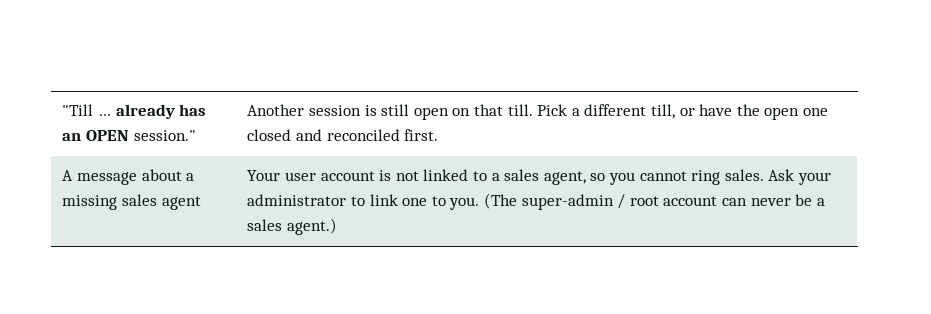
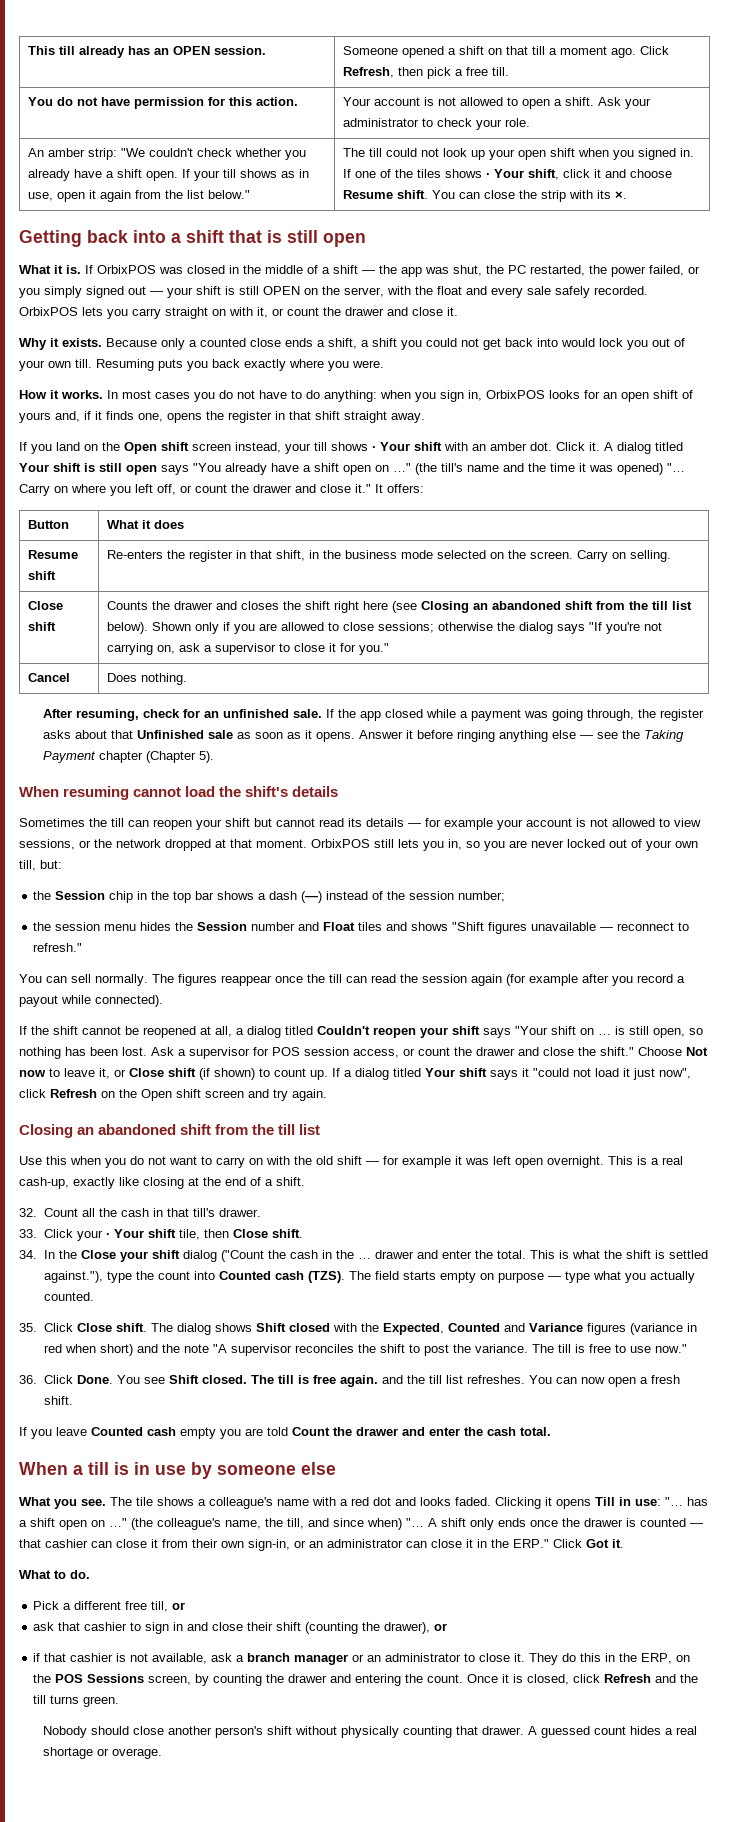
[62,104,112,116] "Till … -> [27,46,75,55] This till
[133,130,196,141] [247,104,828,120] [247,129,439,141] [62,169,195,185] [62,194,201,210] [247,169,831,185] [247,193,825,210] [247,218,338,235] session." | Another session is still open on that till. Pick a different till, or have the open one closed and reconciled first. // A message about a missing sales agent | Your user account is not linked to a sales agent, so you cannot ring sales. Ask your administrator to link one to you. (The super-admin / root account can never be a sales agent.) -> [213,46,266,55] [342,46,669,58] [342,67,509,79] [27,97,298,109] [342,97,651,109] [342,118,530,130] [27,148,306,160] [27,169,309,181] [27,190,250,202] [342,148,694,160] [342,169,672,180] [342,190,627,202] [19,230,366,247] [19,265,700,277] [19,286,648,298] [19,307,458,319] [19,338,685,350] [19,359,384,371] [19,390,693,402] [19,411,425,423] [19,442,683,454] [19,463,685,475] [19,484,424,496] [27,520,69,529] [106,520,184,529] [27,550,78,559] [27,571,56,580] [106,550,671,562] [27,601,63,610] [27,622,56,631] [106,601,692,613] [106,622,662,634] [106,643,389,655] [27,673,70,682] [106,673,187,685] [42,709,704,721] [42,730,684,742] [42,751,214,763] [19,786,339,800] [19,818,701,830] [19,839,698,851] [19,860,62,871] [33,891,506,903] [33,922,690,934] [33,943,83,952] [19,974,685,986] [19,995,163,1007] [19,1026,703,1038] [19,1047,708,1059] [19,1068,691,1080] [19,1089,327,1101] [19,1124,321,1138] [19,1156,683,1168] [19,1177,305,1189] [19,1208,261,1217] [19,1229,303,1241] [19,1250,708,1262] [43,1271,695,1283] [43,1292,94,1301] [19,1323,697,1335] [43,1344,687,1356] [19,1375,680,1387] [43,1396,73,1405] [19,1427,551,1439] [19,1462,336,1479] [19,1497,708,1509] [19,1518,703,1530] [19,1539,624,1551] [19,1570,90,1579] [33,1601,186,1612] [33,1622,448,1634] [33,1653,691,1665] [33,1674,699,1686] [33,1695,120,1707] [42,1726,697,1738] [42,1747,162,1759] session. | Someone opened a shift on that till a moment ago. Click Refresh, then pick a free till. // You do not have permission for this action. | Your account is not allowed to open a shift. Ask your administrator to check your role. // An amber strip: "We couldn't check whether you already have a shift open. If your till shows as in use, open it again from the list below." | The till could not look up your open shift when you signed in. If one of the tiles shows · Your shift, click it and choose Resume shift. You can close the strip with its ×. // Getting back into a shift that is still open // What it is. If OrbixPOS was closed in the middle of a shift — the app was shut, the PC restarted, the power failed, or you simply signed out — your shift is still OPEN on the server, with the float and every sale safely recorded. OrbixPOS lets you carry straight on with it, or count the drawer and close it. // Why it exists. Because only a counted close ends a shift, a shift you could not get back into would lock you out of your own till. Resuming puts you back exactly where you were. // How it works. In most cases you do not have to do anything: when you sign in, OrbixPOS looks for an open shift of yours and, if it finds one, opens the register in that shift straight away. // If you land on the Open shift screen instead, your till shows · Your shift with an amber dot. Click it. A dialog titled Your shift is still open says "You already have a shift open on …" (the till's name and the time it was opened) "… Carry on where you left off, or count the drawer and close it." It offers: // Button | What it does // Resume shift | Re-enters the register in that shift, in the business mode selected on the screen. Carry on selling. // Close shift | Counts the drawer and closes the shift right here (see Closing an abandoned shift from the till list below). Shown only if you are allowed to close sessions; otherwise the dialog says "If you're not carrying on, ask a supervisor to close it for you." // Cancel | Does nothing. // After resuming, check for an unfinished sale. If the app closed while a payment was going through, the register asks about that Unfinished sale as soon as it opens. Answer it before ringing anything else — see the Taking Payment chapter (Chapter 5). // When resuming cannot load the shift's details // Sometimes the till can reopen your shift but cannot read its details — for example your account is not allowed to view sessions, or the network dropped at that moment. OrbixPOS still lets you in, so you are never locked out of your own till, but: // the Session chip in the top bar shows a dash (—) instead of the session number; // the session menu hides the Session number and Float tiles and shows "Shift figures unavailable — reconnect to refresh." // You can sell normally. The figures reappear once the till can read the session again (for example after you record a payout while connected). // If the shift cannot be reopened at all, a dialog titled Couldn't reopen your shift says "Your shift on … is still open, so nothing has been lost. Ask a supervisor for POS session access, or count the drawer and close the shift." Choose Not now to leave it, or Close shift (if shown) to count up. If a dialog titled Your shift says it "could not load it just now", click Refresh on the Open shift screen and try again. // Closing an abandoned shift from the till list // Use this when you do not want to carry on with the old shift — for example it was left open overnight. This is a real cash-up, exactly like closing at the end of a shift. // 32. Count all the cash in that till's drawer. // 33. Click your · Your shift tile, then Close shift. // 34. In the Close your shift dialog ("Count the cash in the … drawer and enter the total. This is what the shift is settled against."), type the count into Counted cash (TZS). The field starts empty on purpose — type what you actually counted. // 35. Click Close shift. The dialog shows Shift closed with the Expected, Counted and Variance figures (variance in red when short) and the note "A supervisor reconciles the shift to post the variance. The till is free to use now." // 36. Click Done. You see Shift closed. The till is free again. and the till list refreshes. You can now open a fresh shift. // If you leave Counted cash empty you are told Count the drawer and enter the cash total. // When a till is in use by someone else // What you see. The tile shows a colleague's name with a red dot and looks faded. Clicking it opens Till in use: "… has a shift open on …" (the colleague's name, the till, and since when) "… A shift only ends once the drawer is counted — that cashier can close it from their own sign-in, or an administrator can close it in the ERP." Click Got it. // What to do. // Pick a different free till, or // ask that cashier to sign in and close their shift (counting the drawer), or // if that cashier is not available, ask a branch manager or an administrator to close it. They do this in the ERP, on the POS Sessions screen, by counting the drawer and entering the count. Once it is closed, click Refresh and the till turns green. // Nobody should close another person's shift without physically counting that drawer. A guessed count hides a real shortage or overage.

